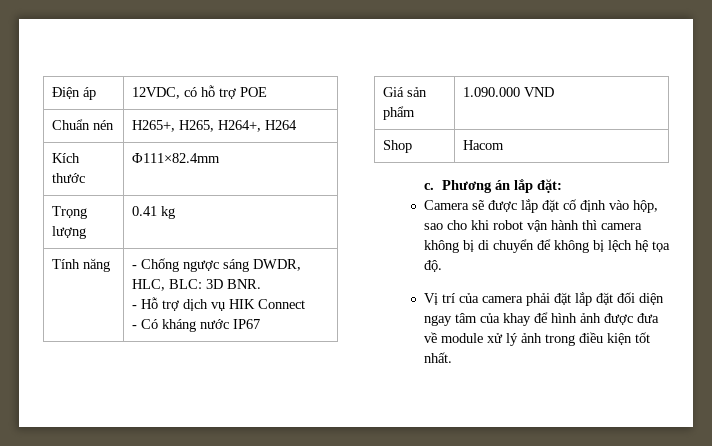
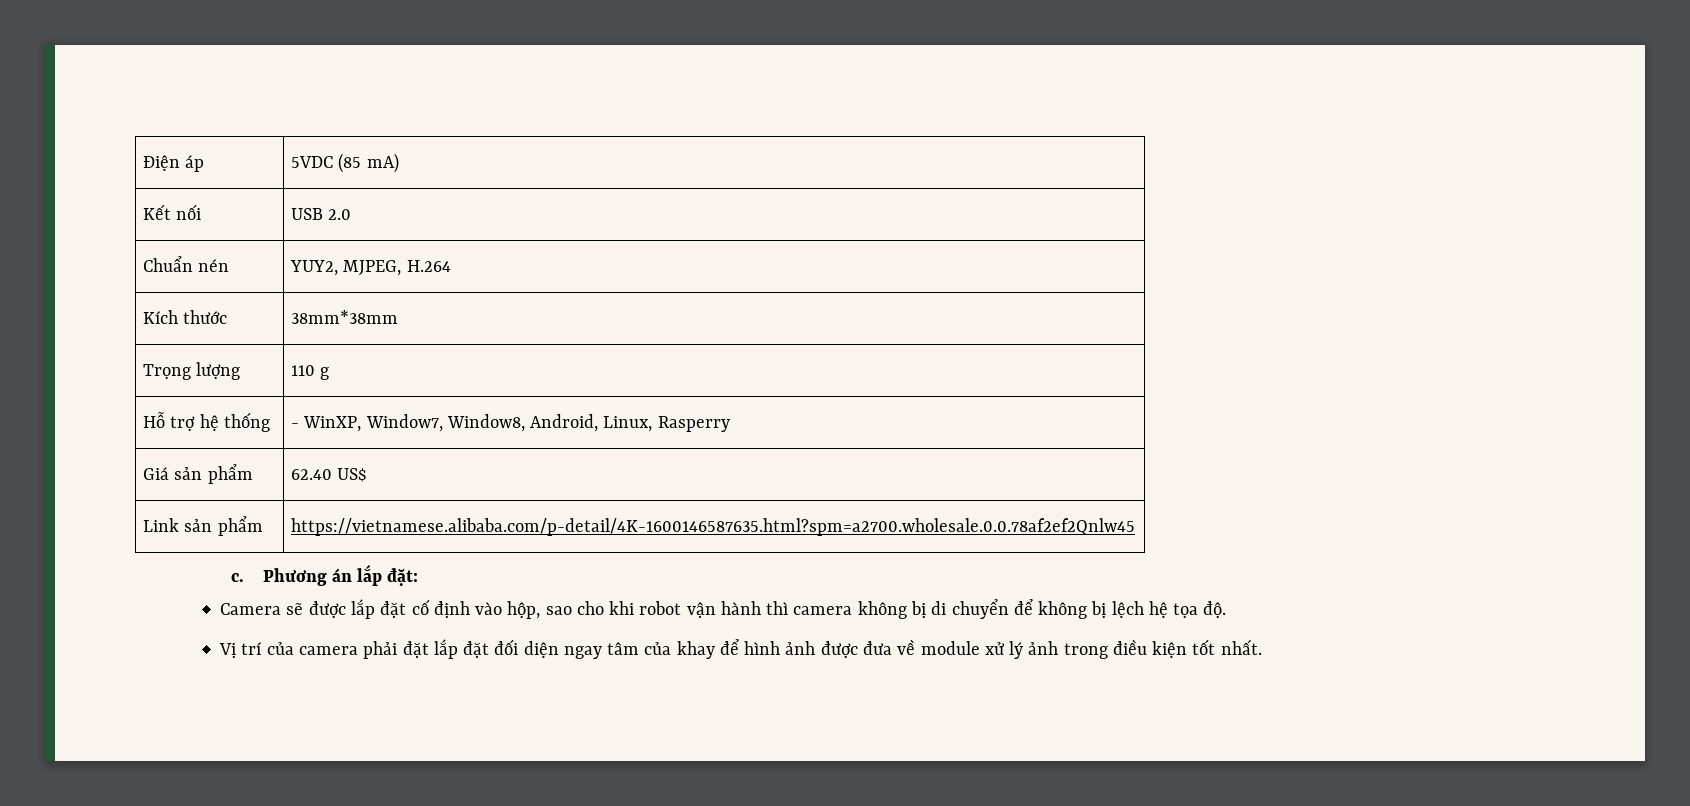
[132,85,268,99] [52,119,115,130] [132,120,298,132] 12VDC, có hỗ trợ POE // Chuẩn nén | H265+, H265, H264+, H264 -> [291,153,399,173] [143,204,202,220] [291,208,352,220] [143,256,230,272] [290,260,451,276] 5VDC (85 mA) // Kết nối | USB 2.0 // Chuẩn nén | YUY2, MJPEG, H.264
[132,153,221,163] Φ111×82.4mm -> [291,310,399,324] 38mm*38mm
[132,206,176,219] [52,258,111,272] [132,258,302,272] [132,279,262,291] [132,297,306,311] [132,319,261,332] [383,87,428,97] [383,106,416,120] [463,87,555,97] [383,140,413,153] [463,140,505,150] 0.41 kg // Tính năng | - Chống ngược sáng DWDR, HLC, BLC: 3D BNR. // - Hỗ trợ dịch vụ HIK Connect // - Có kháng nước IP67 // Giá sản phẩm | 1.090.000 VND // Shop | Hacom -> [291,365,330,380] [143,412,270,432] [291,414,730,432] [143,464,253,484] [291,468,367,482] [143,516,263,536] [291,518,1136,536] 110 g // Hỗ trợ hệ thống | - WinXP, Window7, Window8, Android, Linux, Rasperry // Giá sản phẩm | 62.40 US$ // Link sản phẩm | https://vietnamese.alibaba.com/p-detail/4K-1600146587635.html?spm=a2700.wholesale.0.0.78af2ef2Qnlw45

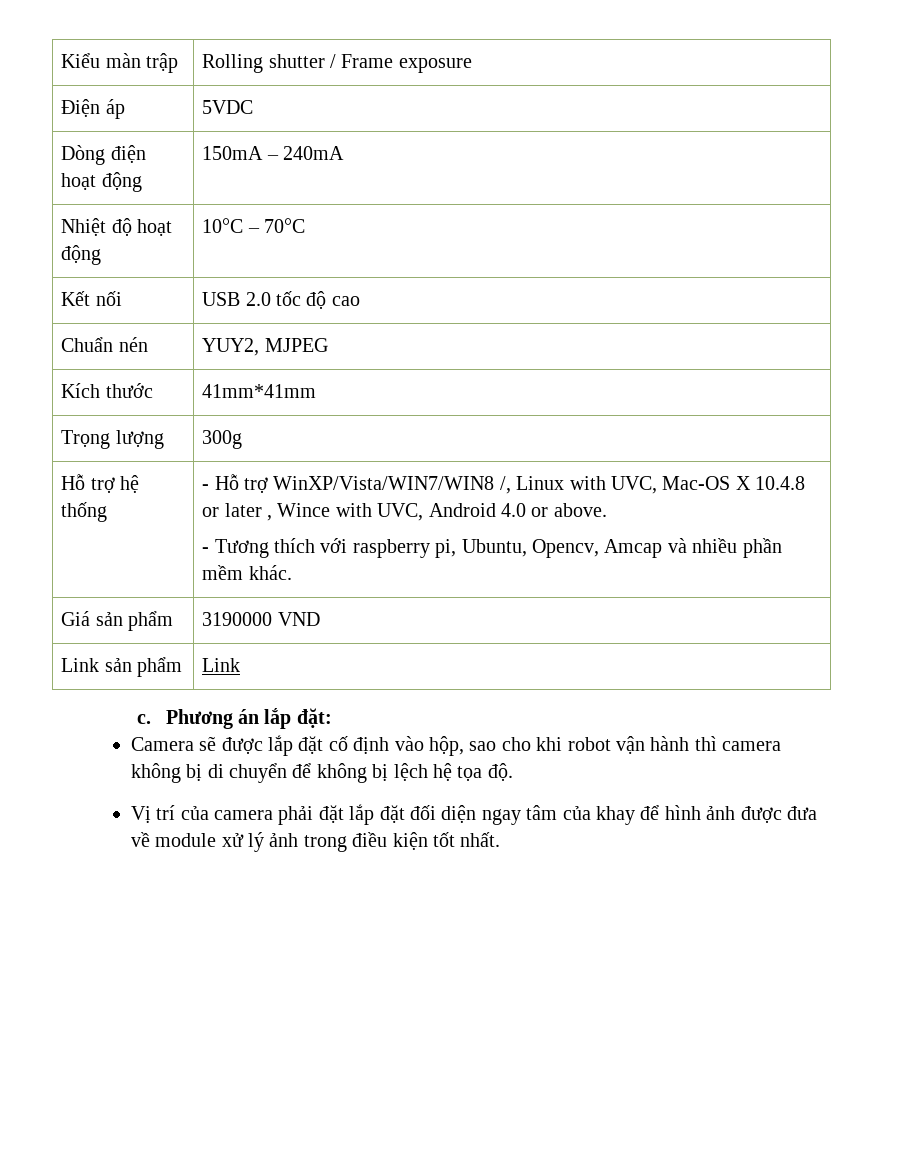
[143,155,205,172] [291,153,399,173] Điện áp | 5VDC (85 mA) -> [61,53,178,73] [202,54,472,73] [61,99,125,119] [202,100,254,114] [61,145,146,165] [61,172,142,192] [202,146,344,160] [61,218,172,236] [61,245,102,265] [202,218,305,233] Kiểu màn trập | Rolling shutter / Frame exposure // Điện áp | 5VDC // Dòng điện hoạt động | 150mA – 240mA // Nhiệt độ hoạt động | 10°C – 70°C
(352, 214) none -> [275,291,360,309] tốc độ cao
[343,260,451,276] MJPEG, H.264 -> [264,338,328,352] MJPEG
[291,310,399,324] 38mm*38mm -> [202,384,317,398] 41mm*41mm
[291,365,330,380] 110 g -> [202,430,243,449] 300g
[303,414,730,432] WinXP, Window7, Window8, Android, Linux, Rasperry -> [214,474,806,494] [202,503,607,521] [202,538,782,558] [202,565,292,580] Hỗ trợ WinXP/Vista/WIN7/WIN8 /, Linux with UVC, Mac-OS X 10.4.8 or later , Wince with UVC, Android 4.0 or above. // - Tương thích với raspberry pi, Ubuntu, Opencv, Amcap và nhiều phần mềm khác.
[291,468,367,482] 62.40 US$ -> [202,612,320,626] 3190000 VND
[291,518,1136,536] https://vietnamese.alibaba.com/p-detail/4K-1600146587635.html?spm=a2700.wholesale.0.0.78af2ef2Qnlw45 -> [202,658,241,672] Link

